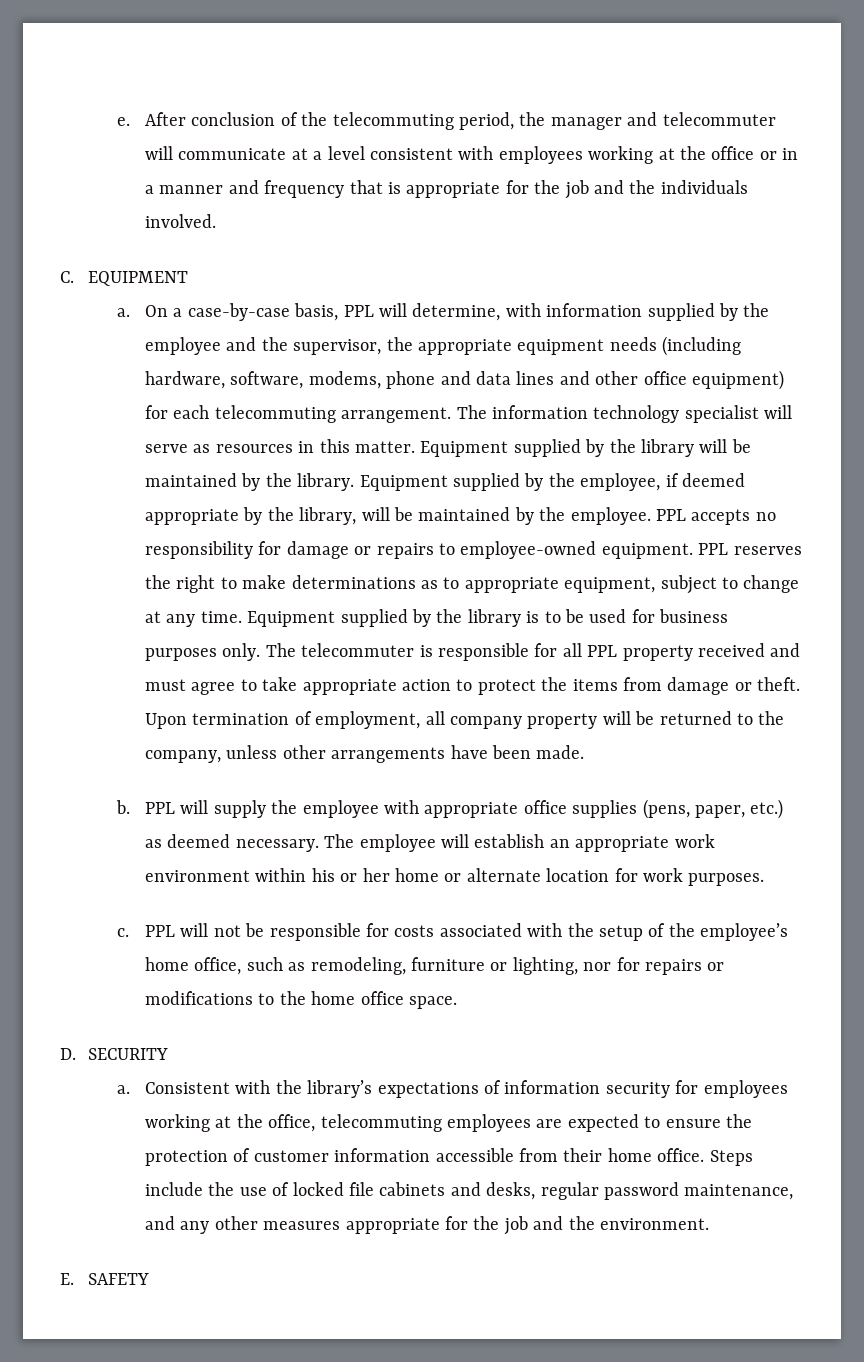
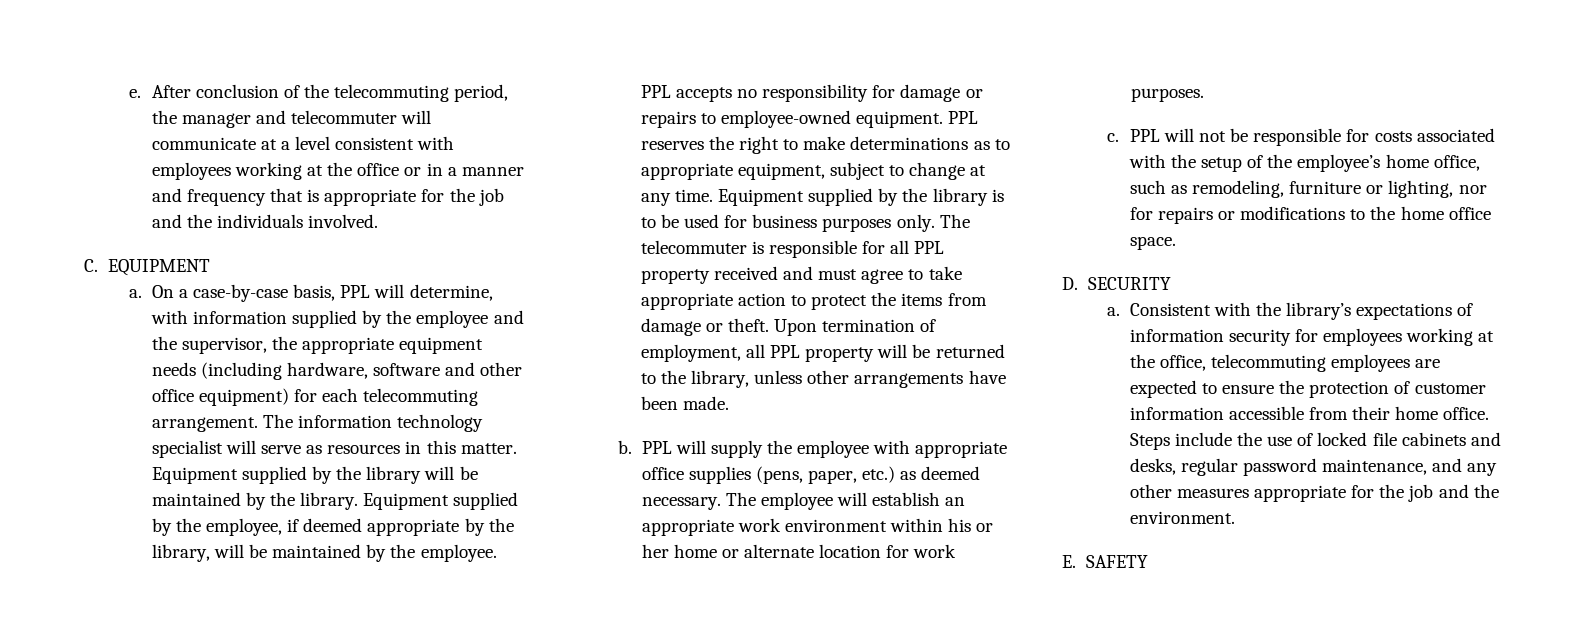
[230,371,555,389] software, modems, phone and data lines -> [373,363,441,376] software
[449,716,522,729] company -> [770,345,801,358] PPL
[144,750,221,763] company, -> [691,370,750,388] library,

